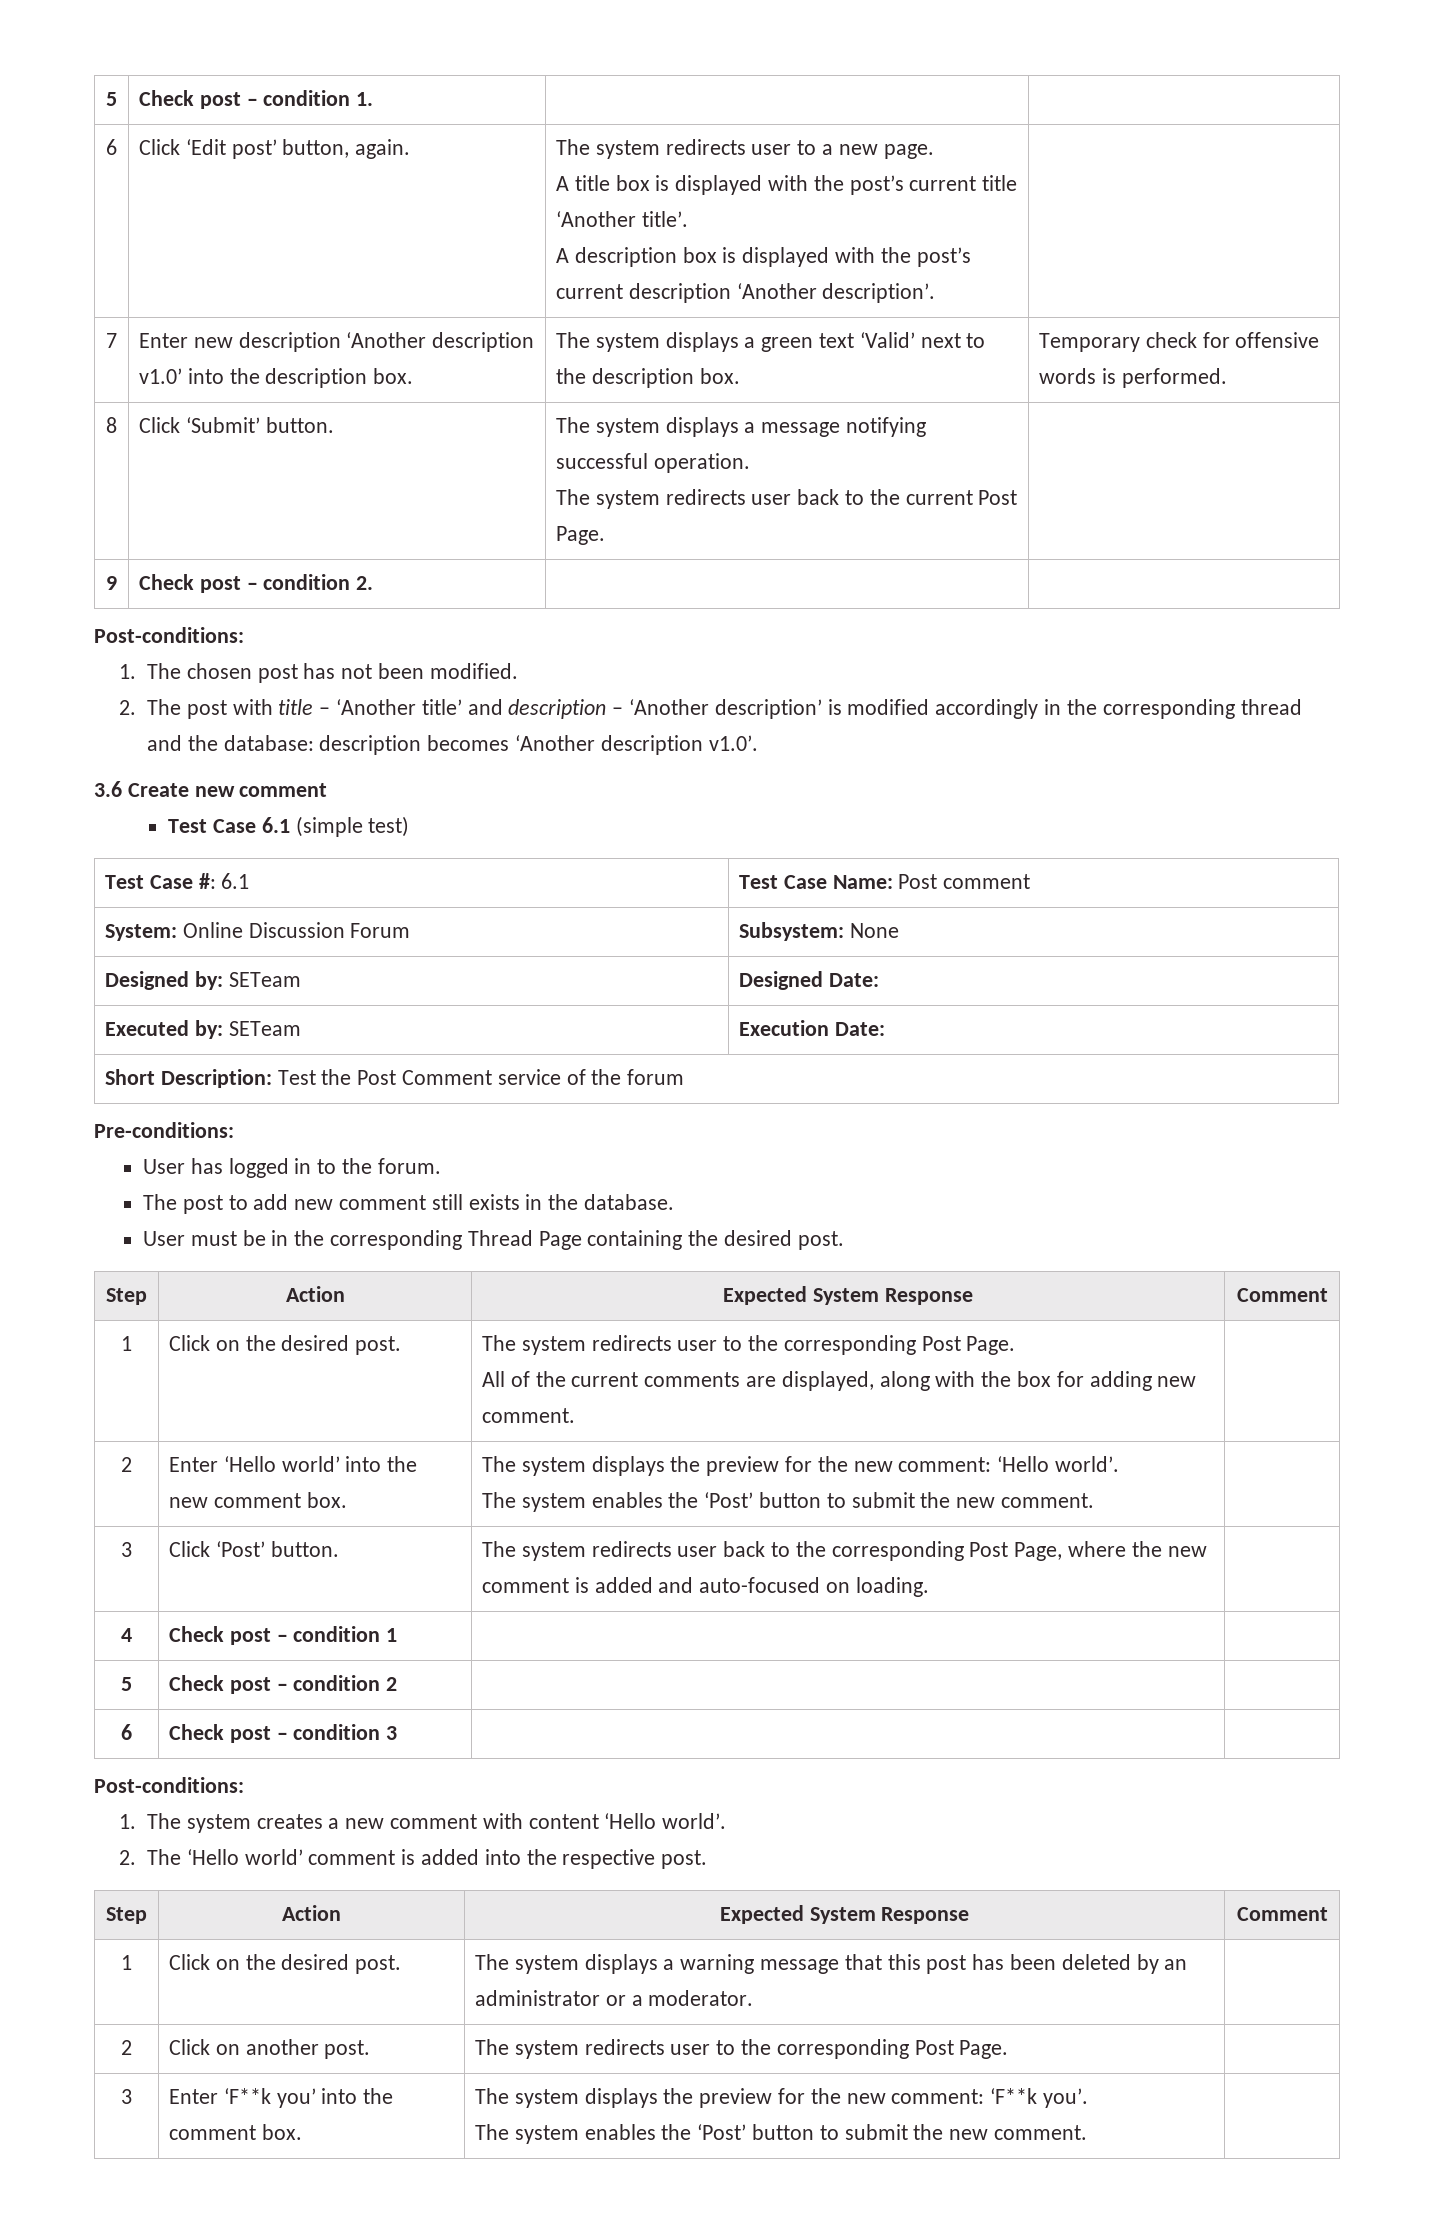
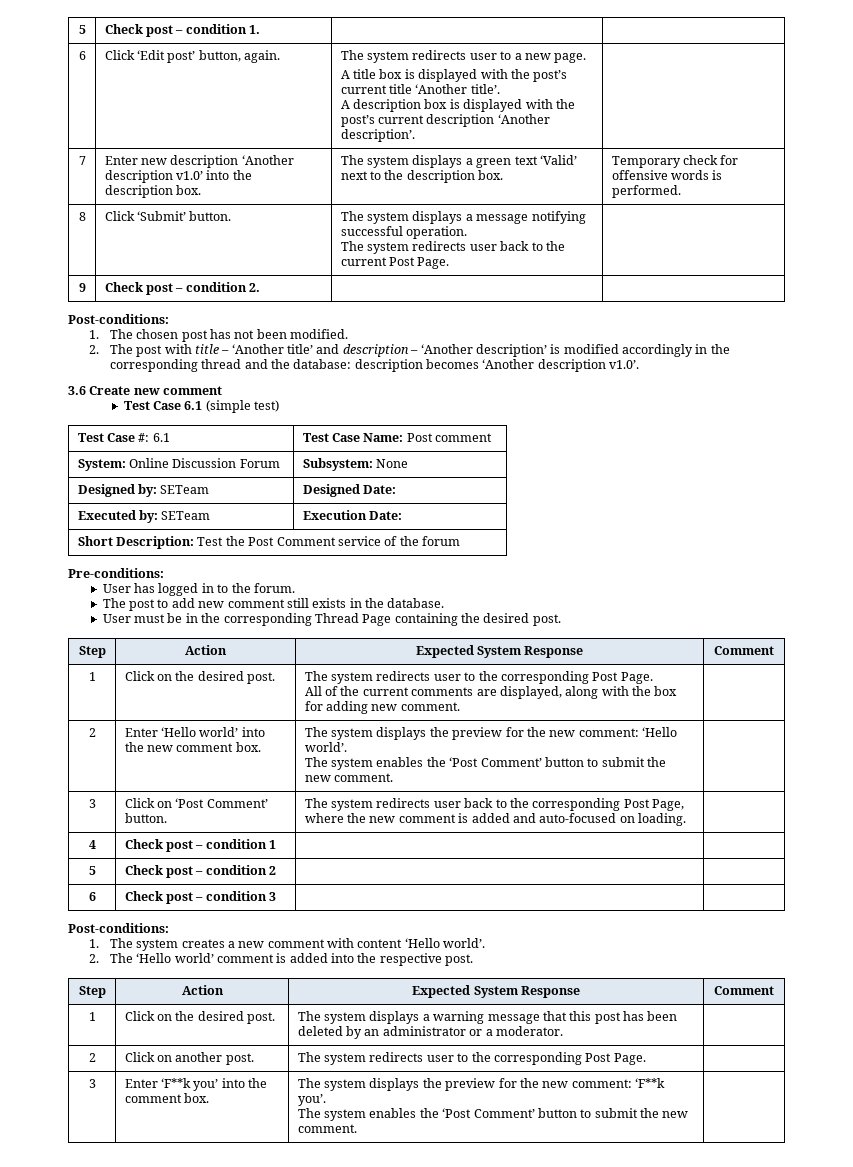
[704,1492,754,1508] ‘Post’ -> [449,757,542,767] ‘Post Comment’
[215,1541,265,1557] ‘Post’ -> [157,798,268,808] on ‘Post Comment’
[697,2124,747,2140] ‘Post’ -> [442,1108,535,1118] ‘Post Comment’

